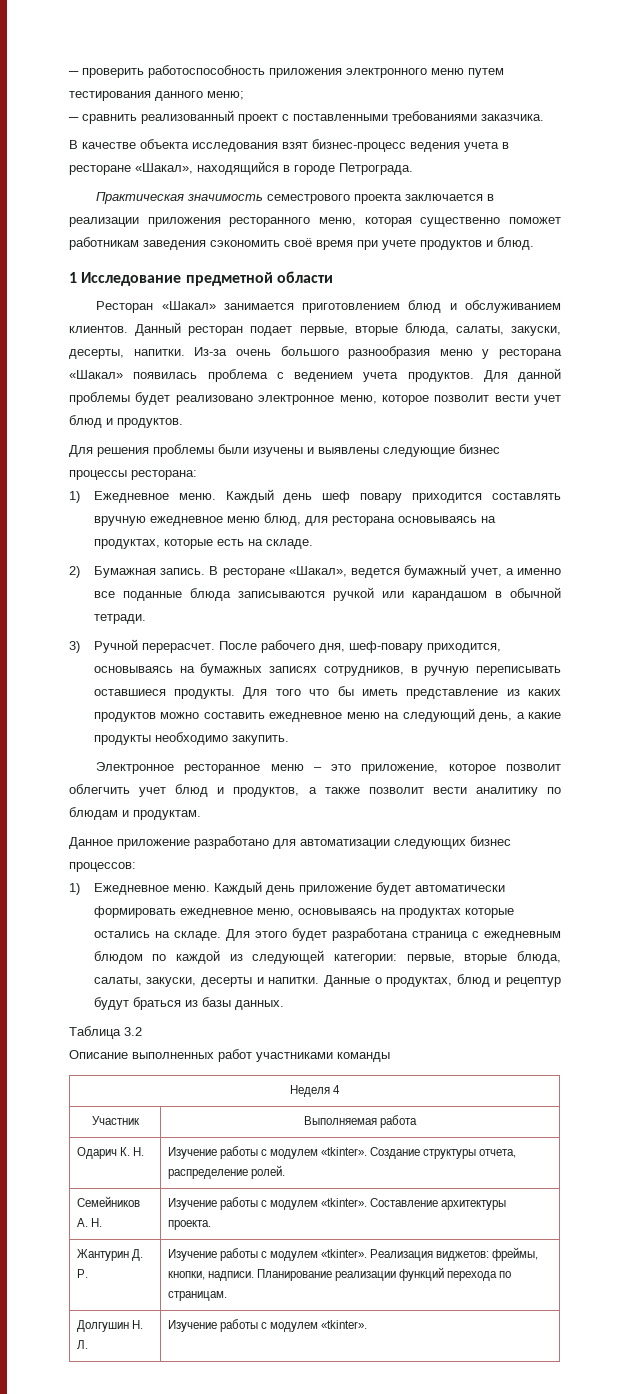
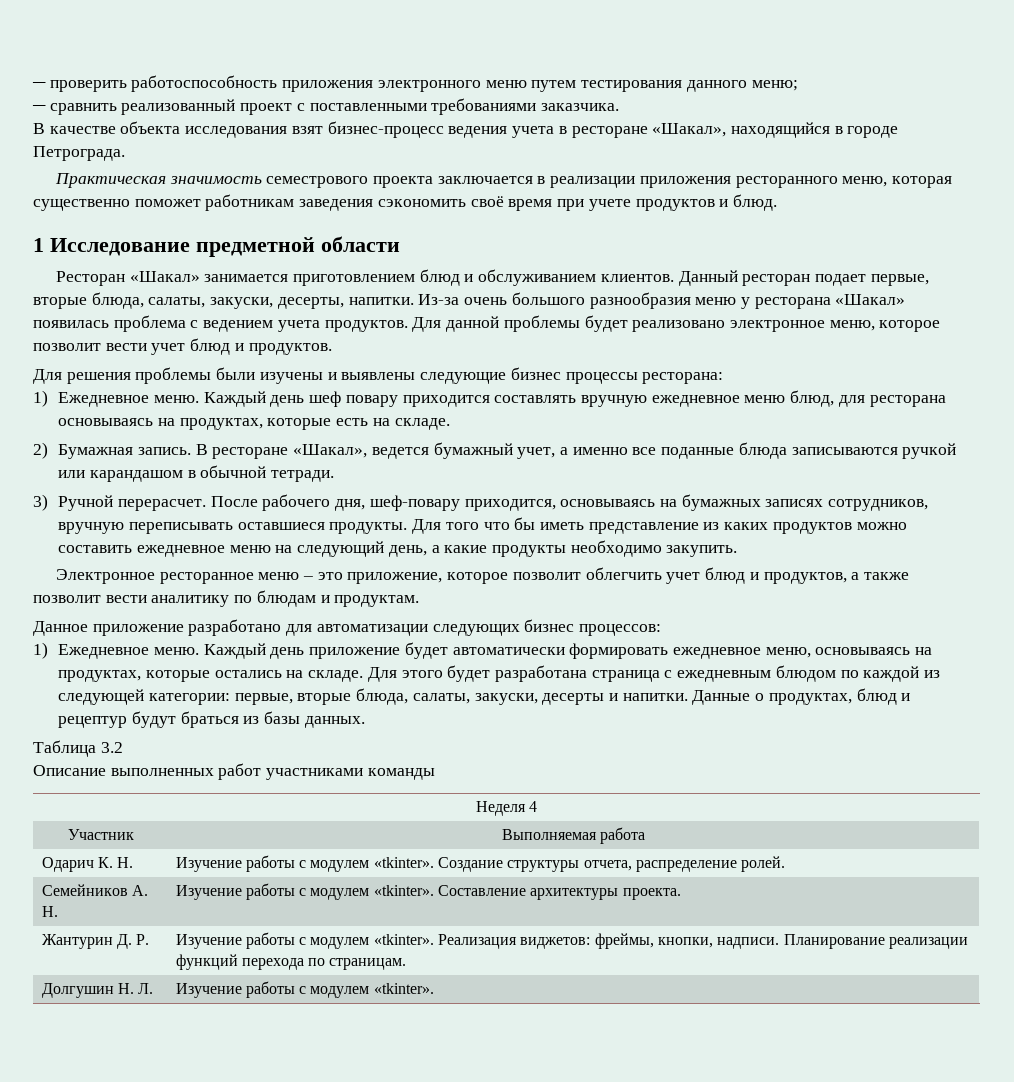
[410,666,470,676] в ручную -> [58,522,125,534] вручную
[398,908,461,918] продуктах -> [58,670,142,682] продуктах,

